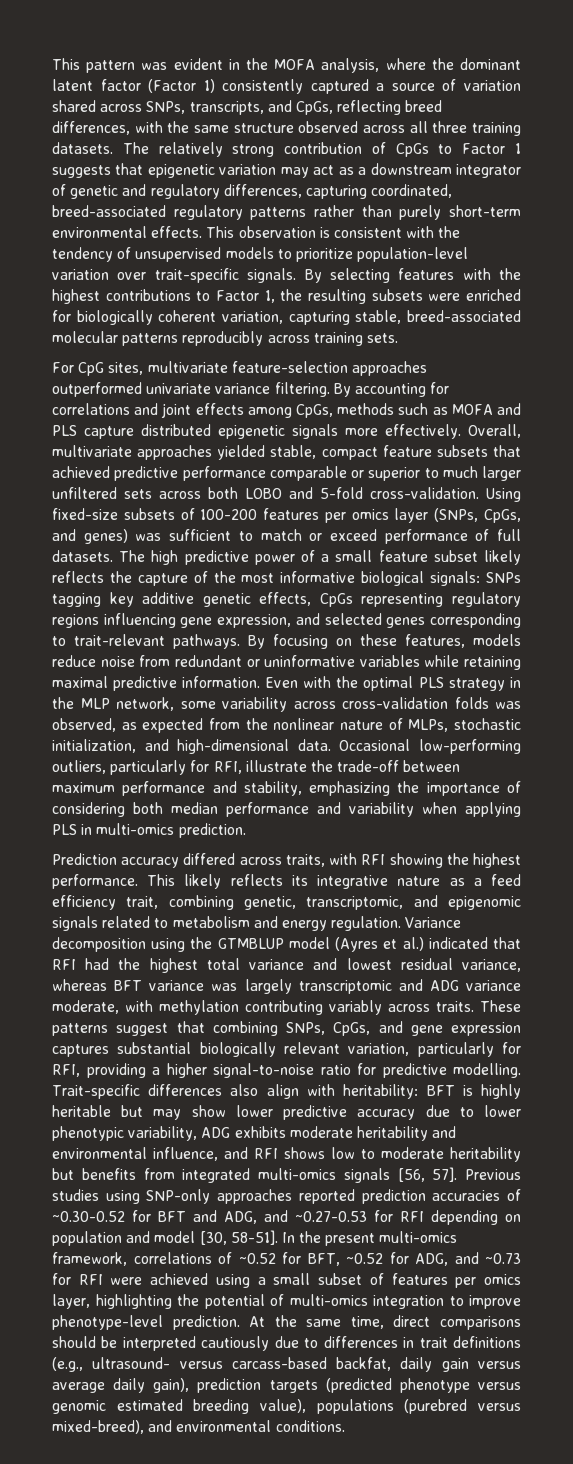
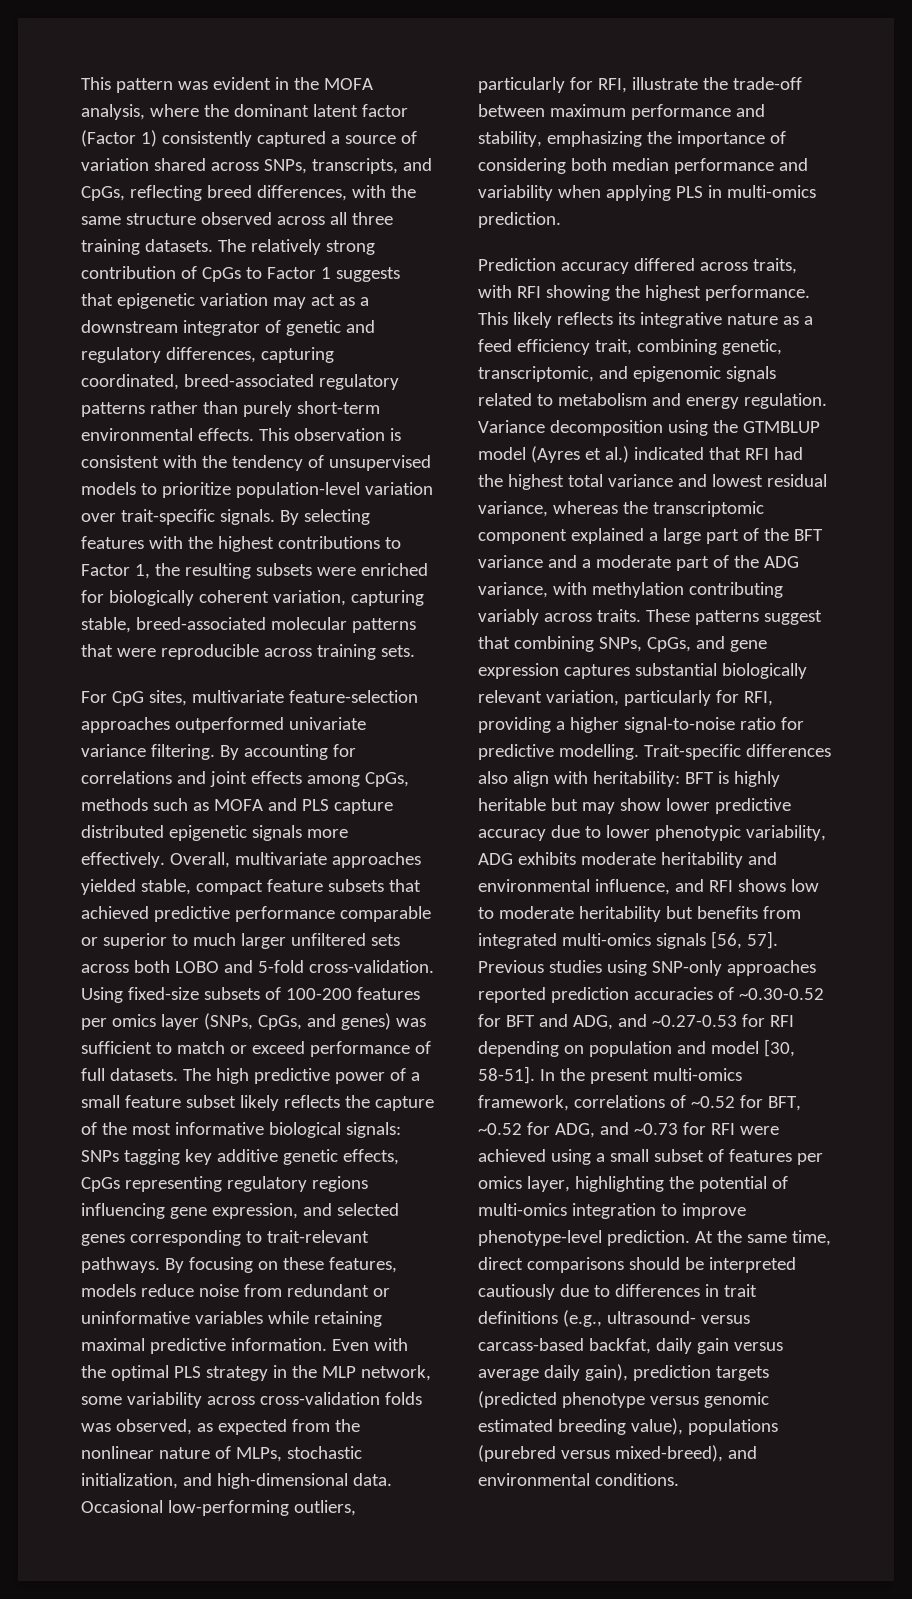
[182,331,264,346] reproducibly -> [81,644,259,660] that were reproducible
[114,979,521,994] [52,1000,119,1014] BFT variance was largely transcriptomic and ADG variance moderate, -> [622,501,764,517] [478,528,823,544] [478,555,799,571] [478,582,548,598] the transcriptomic component explained a large part of the BFT variance and a moderate part of the ADG variance,

